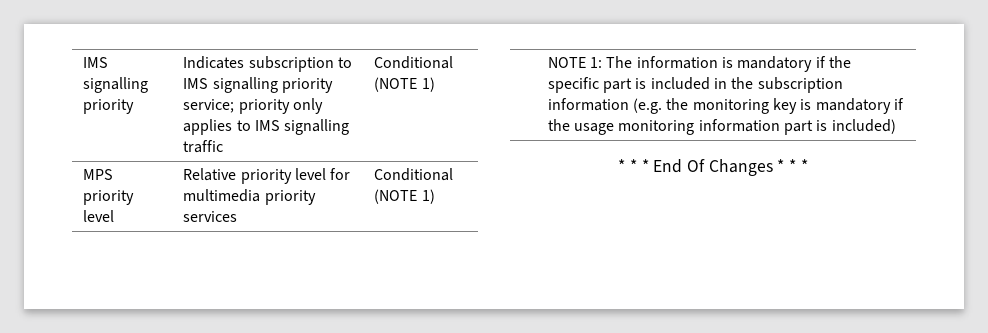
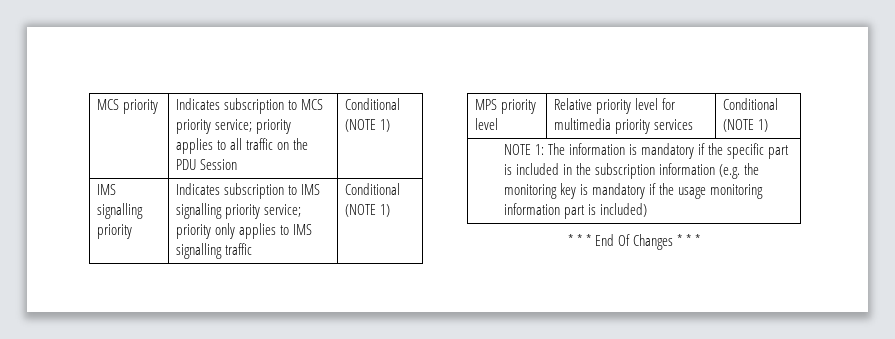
(83, 62) none -> [96,99,158,114] [175,98,323,114] [175,119,291,134] [175,138,309,154] [175,159,237,170] [344,98,400,110] [344,119,390,132] MCS priority | Indicates subscription to MCS priority service; priority applies to all traffic on the PDU Session | Conditional (NOTE 1) //

